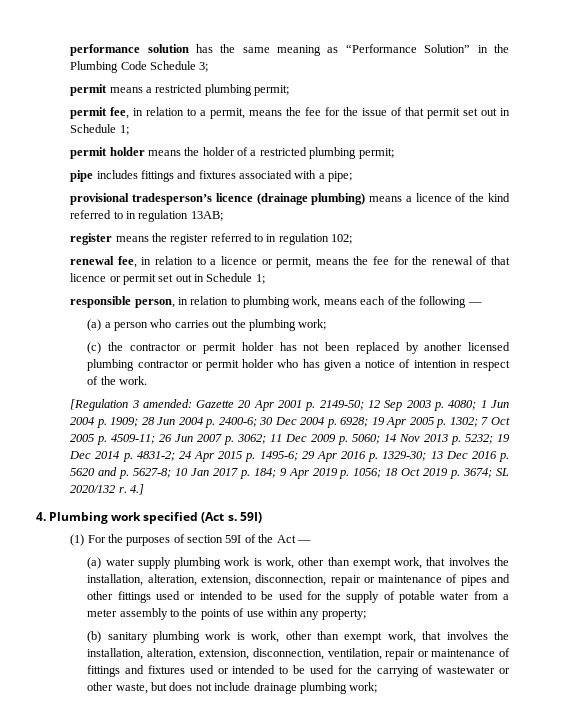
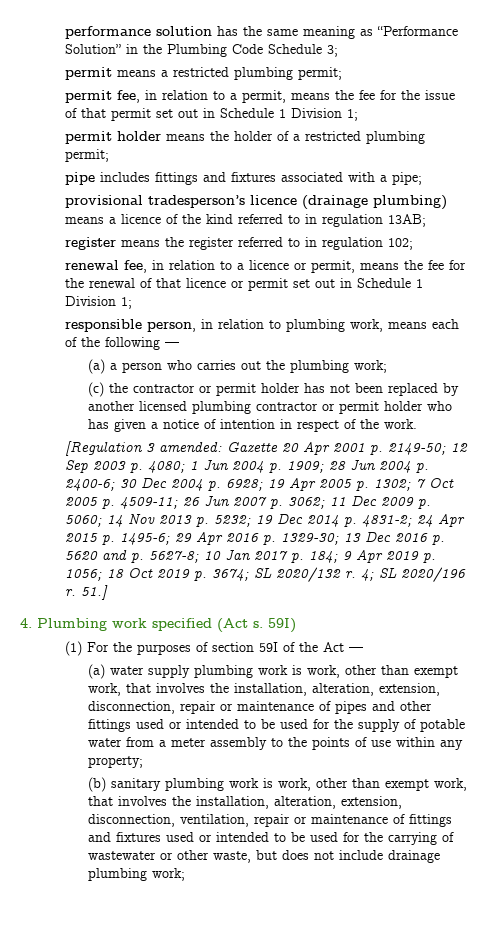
(117, 128) none -> [279,108,343,118] 1 Division
(253, 277) none -> [416,279,424,288] [65,296,117,306] 1 Division
[129,484,144,495] 4.] -> [361,567,467,582] [65,585,109,600] 4; SL 2020/196 r. 51.]

